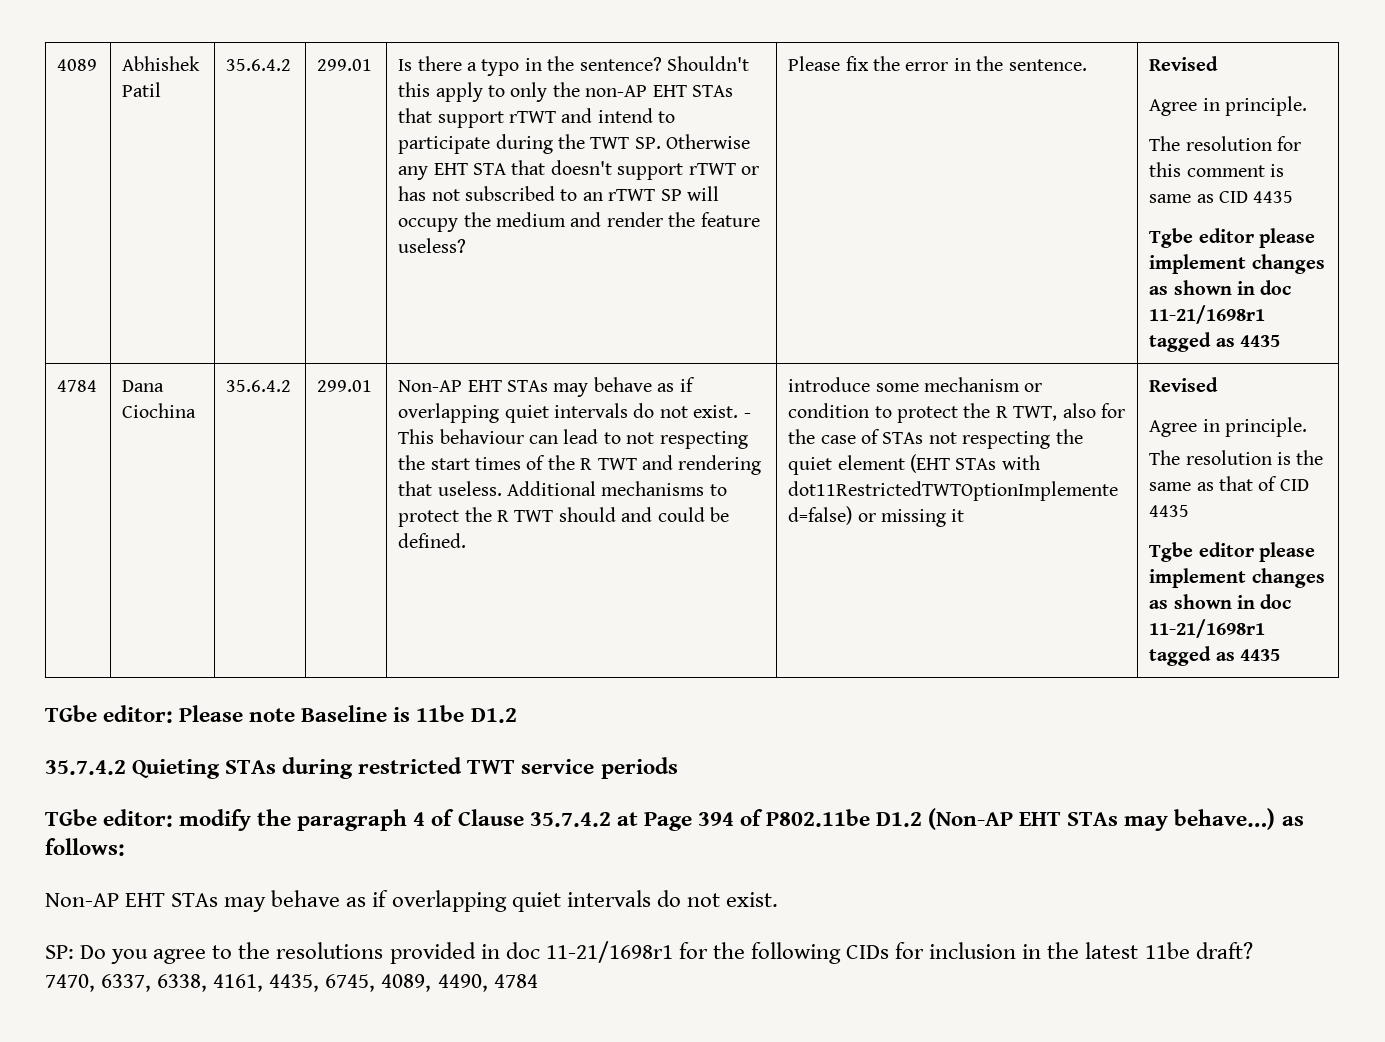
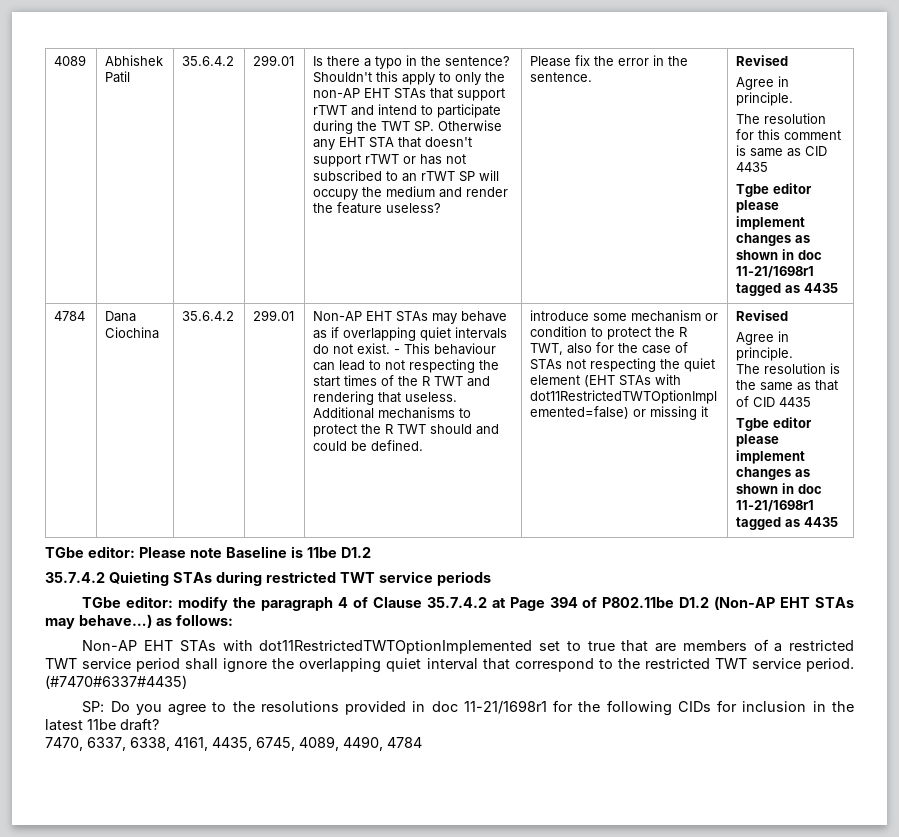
[224,890,778,912] may behave as if overlapping quiet intervals do not exist. -> [222,639,855,654] [45,658,854,673] [45,675,187,689] with dot11RestrictedTWTOptionImplemented set to true that are members of a restricted TWT service period shall ignore the overlapping quiet interval that correspond to the restricted TWT service period. (#7470#6337#4435)

